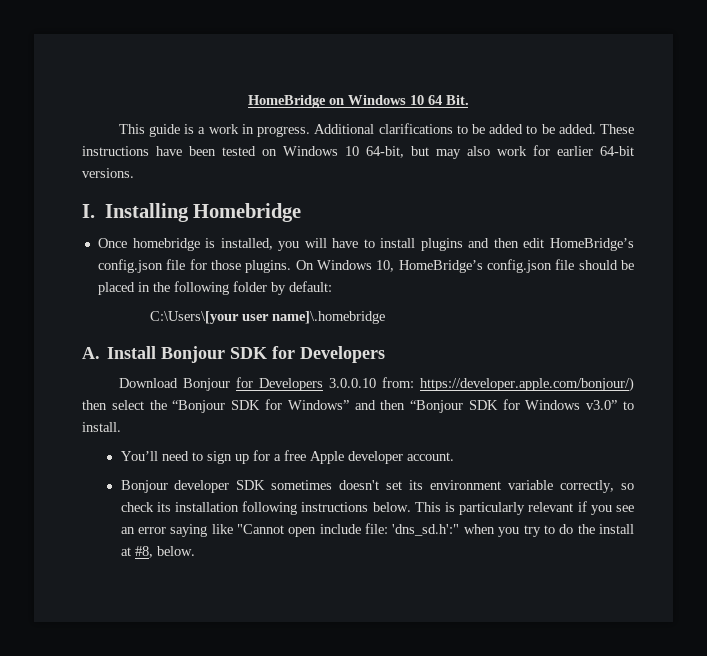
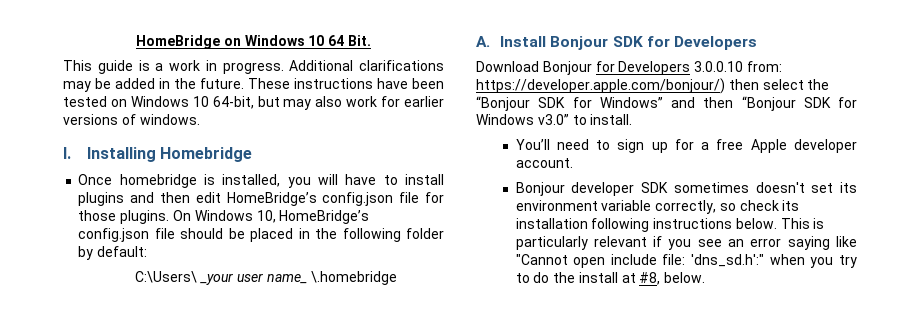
[456,125,468,134] to -> [63,81,91,92] may
[526,124,596,134] to be added. -> [159,78,244,89] in the future.
[600,146,634,156] [82,168,134,178] 64-bit versions. -> [63,114,200,125] versions of windows.
[149,311,385,324] C:\Users\[your user name]\.homebridge -> [135,271,397,285] C:\Users\ _your user name_ \.homebridge

